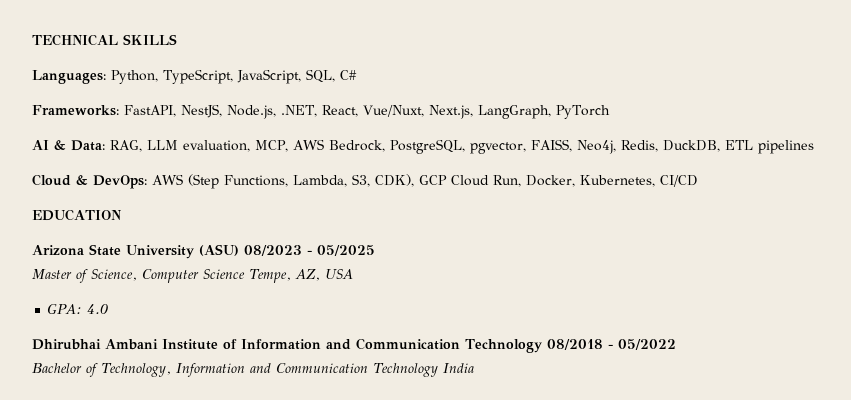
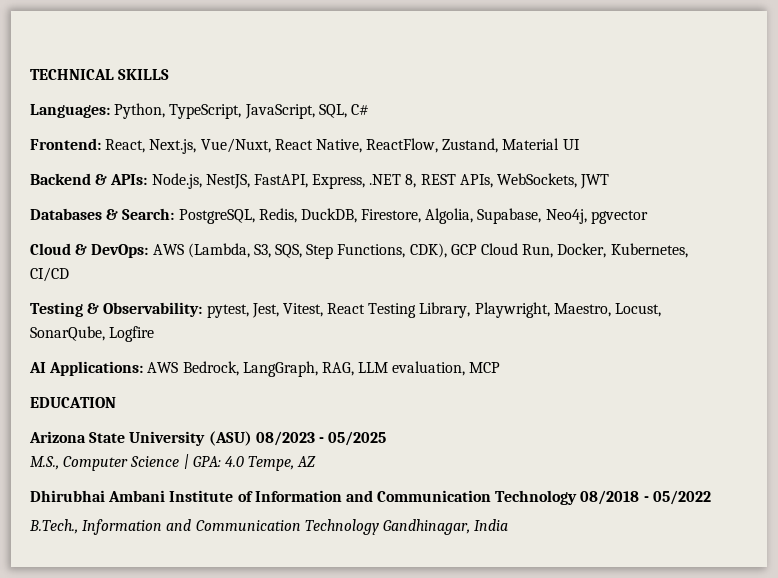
[32,104,610,119] [32,139,814,154] Frameworks: FastAPI, NestJS, Node.js, .NET, React, Vue/Nuxt, Next.js, LangGraph, PyTorch // AI & Data: RAG, LLM evaluation, MCP, AWS Bedrock, PostgreSQL, pgvector, FAISS, Neo4j, Redis, DuckDB, ETL pipelines -> [30,138,580,154] [30,173,610,189] [30,208,648,224] Frontend: React, Next.js, Vue/Nuxt, React Native, ReactFlow, Zustand, Material UI // Backend & APIs: Node.js, NestJS, FastAPI, Express, .NET 8, REST APIs, WebSockets, JWT // Databases & Search: PostgreSQL, Redis, DuckDB, Firestore, Algolia, Supabase, Neo4j, pgvector
[187,174,370,189] (Step Functions, Lambda, S3, -> [187,243,406,259] (Lambda, S3, SQS, Step Functions,
(698, 181) none -> [30,302,662,318] [30,326,155,342] [29,361,501,377] // Testing & Observability: pytest, Jest, Vitest, React Testing Library, Playwright, Maestro, Locust, SonarQube, Logfire // AI Applications: AWS Bedrock, LangGraph, RAG, LLM evaluation, MCP
[32,269,353,283] Master of Science, Computer Science Tempe, AZ, USA // -> [30,454,189,471] M.S., Computer Science |
(109, 309) none -> [248,456,317,471] Tempe, AZ
[32,363,438,377] Bachelor of Technology, Information and Communication Technology -> [29,519,470,535] B.Tech., Information and Communication Technology Gandhinagar,

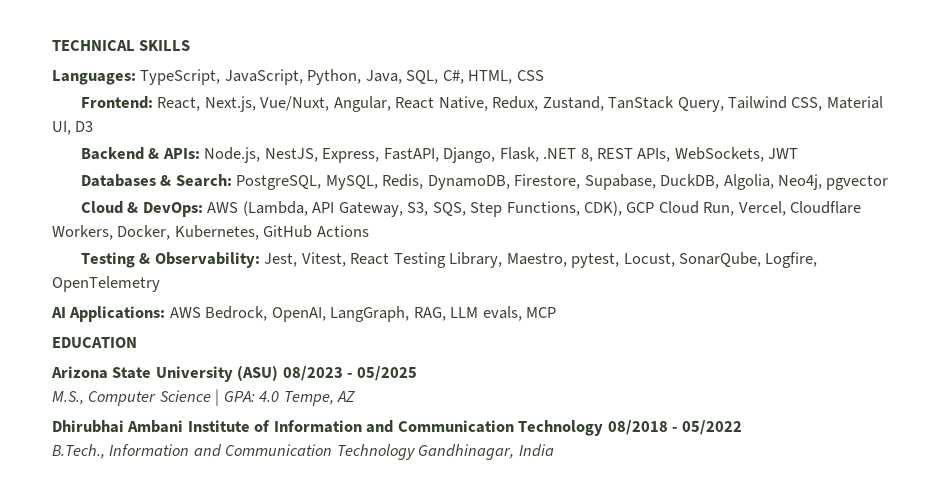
[114,103,166,119] Python, -> (136, 77) none
[318,104,369,118] SQL, C# -> [307,69,544,85] Python, Java, SQL, C#, HTML, CSS
(271, 145) none -> [333,96,391,112] Angular,
[366,138,580,153] ReactFlow, Zustand, Material UI -> [492,96,883,112] [52,121,94,135] Redux, Zustand, TanStack Query, Tailwind CSS, Material UI, D3
[253,174,366,189] FastAPI, Express, -> [322,147,539,163] Express, FastAPI, Django, Flask,
[258,208,542,224] Redis, DuckDB, Firestore, Algolia, Supabase, -> [325,174,774,190] MySQL, Redis, DynamoDB, Firestore, Supabase, DuckDB, Algolia,
(250, 250) none -> [312,202,403,217] API Gateway,
[557,243,688,258] [30,267,69,282] Docker, Kubernetes, CI/CD -> [738,201,862,216] [52,225,369,240] Vercel, Cloudflare Workers, Docker, Kubernetes, GitHub Actions
[206,304,249,318] pytest, -> (260, 260) none
[474,302,662,318] [30,326,155,342] Playwright, Maestro, Locust, SonarQube, Logfire -> [506,252,818,268] [52,276,160,292] Maestro, pytest, Locust, SonarQube, Logfire, OpenTelemetry
(239, 368) none -> [271,307,326,322] OpenAI,
[392,361,466,376] evaluation, -> [482,306,522,321] evals,

